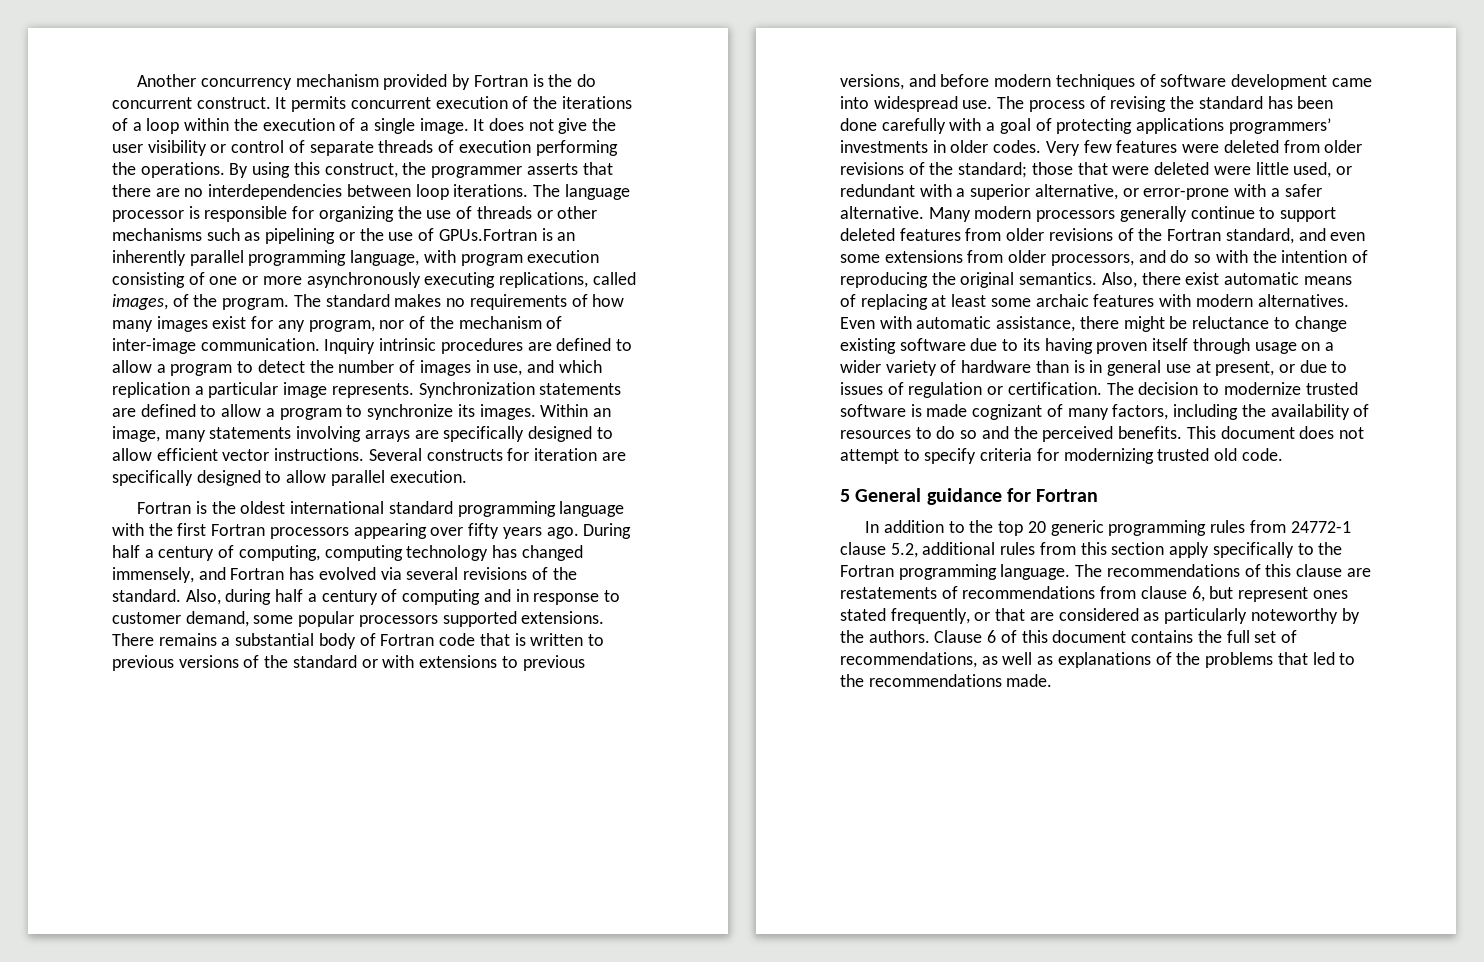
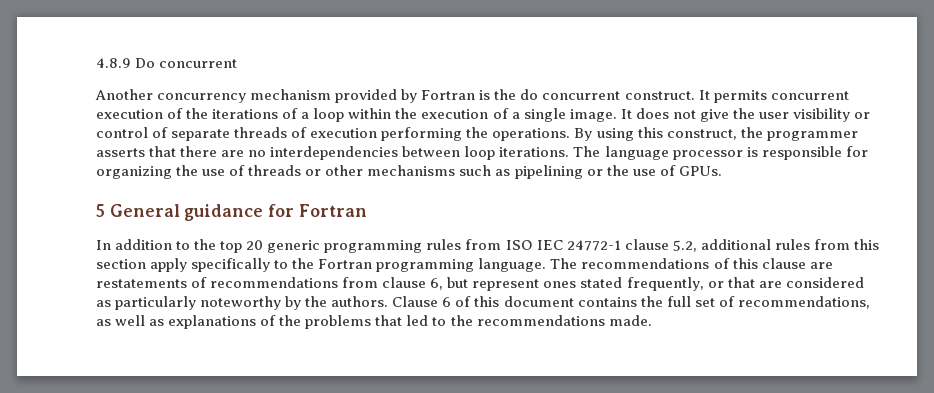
(137, 80) none -> [96,58,238,68] 4.8.9 Do concurrent //
[438,228,576,241] [112,250,600,266] [112,272,636,288] [112,294,625,310] [112,316,563,332] [112,338,633,354] [112,360,602,376] [112,382,622,398] [112,404,611,420] [112,426,613,442] [112,448,626,461] [112,470,467,486] [137,501,625,517] [112,523,632,539] [112,545,583,561] [112,567,577,583] [112,589,620,605] [112,611,605,627] [112,633,604,649] [112,655,585,671] [840,74,1372,90] [840,96,1334,112] [840,118,1331,134] [840,140,1363,156] [840,162,1352,178] [840,184,1322,200] [840,206,1337,222] [840,228,1366,244] [840,250,1368,266] [840,272,1352,288] [840,294,1349,310] [840,316,1347,332] [840,338,1334,354] [840,360,1348,376] [840,382,1358,398] [840,404,1370,420] [840,426,1364,442] [840,448,1283,464] GPUs.Fortran is an inherently parallel programming language, with program execution consisting of one or more asynchronously executing replications, called images, of the program. The standard makes no requirements of how many images exist for any program, nor of the mechanism of inter-image communication. Inquiry intrinsic procedures are defined to allow a program to detect the number of images in use, and which replication a particular image represents. Synchronization statements are defined to allow a program to synchronize its images. Within an image, many statements involving arrays are specifically designed to allow efficient vector instructions. Several constructs for iteration are specifically designed to allow parallel execution. // Fortran is the oldest international standard programming language with the first Fortran processors appearing over fifty years ago. During half a century of computing, computing technology has changed immensely, and Fortran has evolved via several revisions of the standard. Also, during half a century of computing and in response to customer demand, some popular processors supported extensions. There remains a substantial body of Fortran code that is written to previous versions of the standard or with extensions to previous versions, and before modern techniques of software development came into widespread use. The process of revising the standard has been done carefully with a goal of protecting applications programmers’ investments in older codes. Very few features were deleted from older revisions of the standard; those that were deleted were little used, or redundant with a superior alternative, or error-prone with a safer alternative. Many modern processors generally continue to support deleted features from older revisions of the Fortran standard, and even some extensions from older processors, and do so with the intention of reproducing the original semantics. Also, there exist automatic means of replacing at least some archaic features with modern alternatives. Even with automatic assistance, there might be reluctance to change existing software due to its having proven itself through usage on a wider variety of hardware than is in general use at present, or due to issues of regulation or certification. The decision to modernize trusted software is made cognizant of many factors, including the availability of resources to do so and the perceived benefits. This document does not attempt to specify criteria for modernizing trusted old code. -> [678,166,722,176] GPUs.
(1286, 526) none -> [505,240,563,250] ISO IEC

